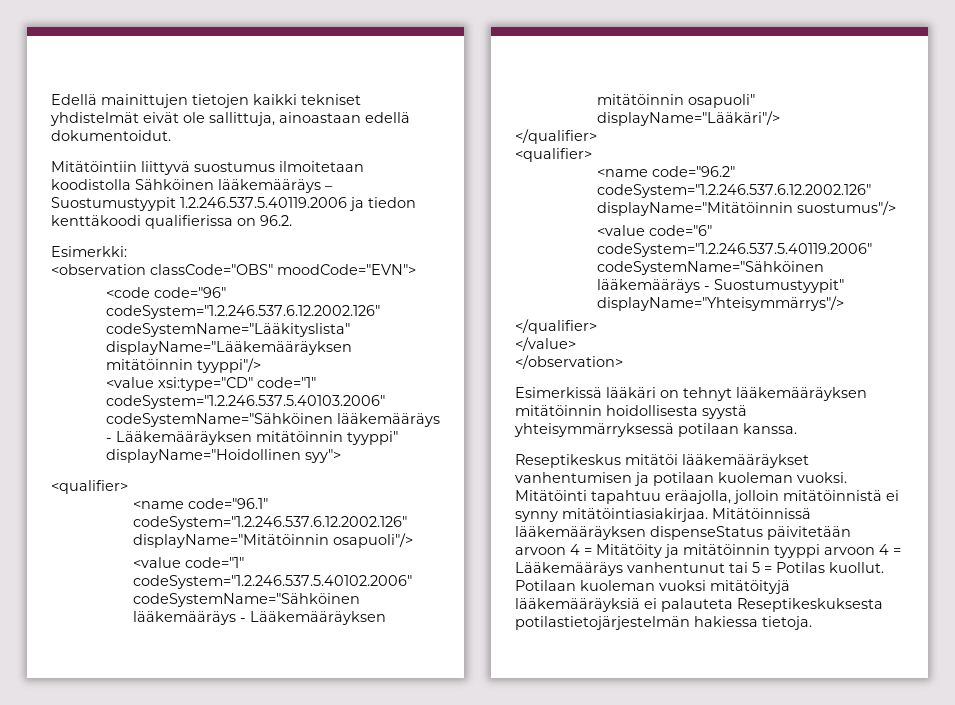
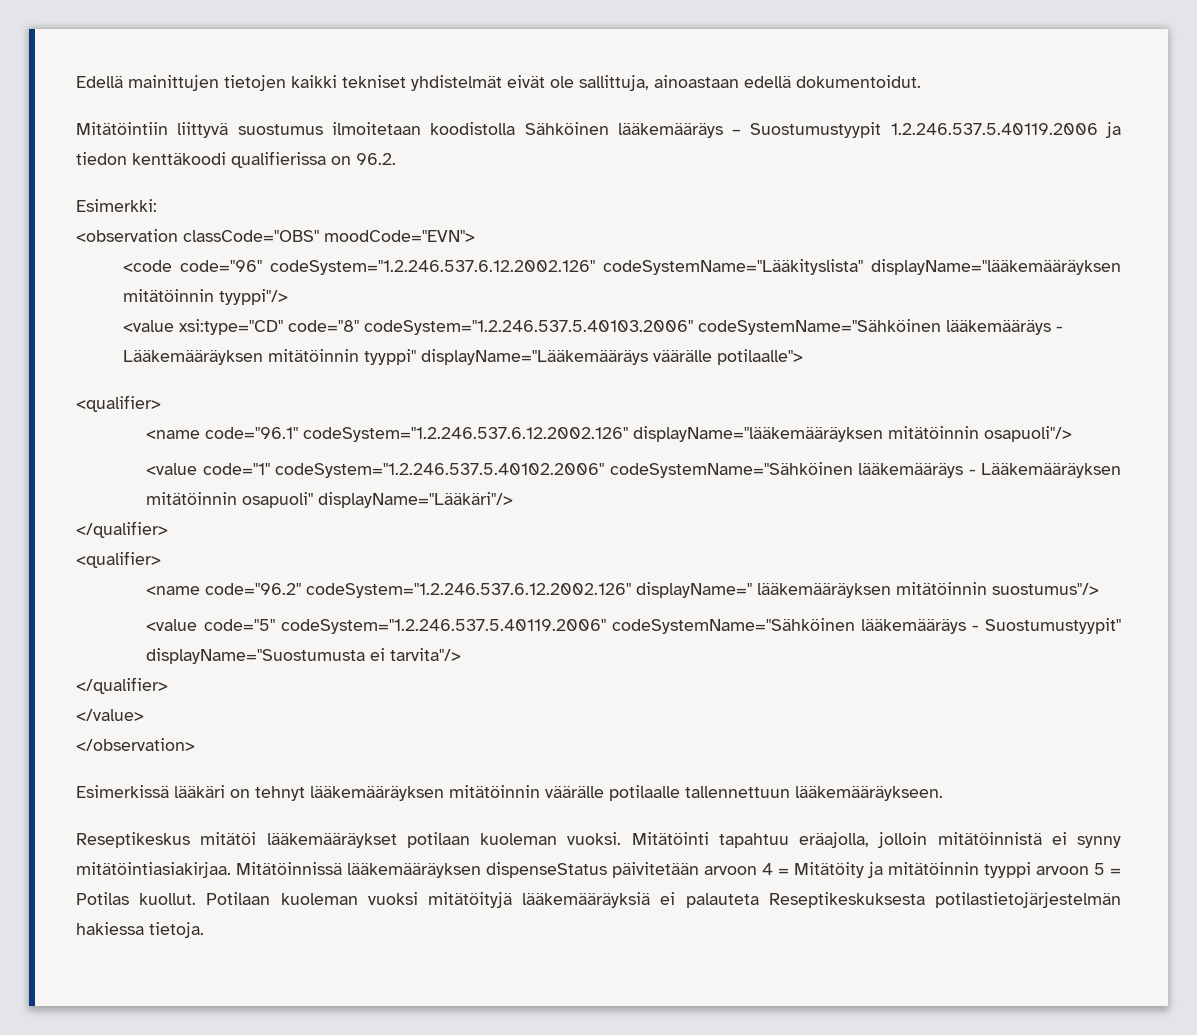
[105,341,352,355] displayName="Lääkemääräyksen -> [871,259,1121,275] displayName="lääkemääräyksen
[256,377,316,388] code="1" -> [287,320,359,332] code="8"
[105,449,341,463] displayName="Hoidollinen syy"> -> [420,349,803,365] displayName="Lääkemääräys väärälle potilaalle">
[132,534,329,548] displayName="Mitätöinnin -> [633,426,980,442] displayName="lääkemääräyksen mitätöinnin
[596,202,793,216] displayName="Mitätöinnin -> [636,582,988,598] displayName=" lääkemääräyksen mitätöinnin
[648,225,712,236] code="6" -> [203,619,275,631] code="5"
[596,296,844,311] displayName="Yhteisymmärrys"/> -> [146,648,462,664] displayName="Suostumusta ei tarvita"/>
[606,405,747,419] [514,423,797,437] hoidollisesta syystä yhteisymmärryksessä potilaan kanssa. -> [545,785,943,801] väärälle potilaalle tallennettuun lääkemääräykseen.
[515,472,649,486] vanhentumisen ja -> (397, 840) none
[879,544,901,555] [515,562,748,576] 4 = Lääkemääräys vanhentunut tai -> (1089, 870) none

